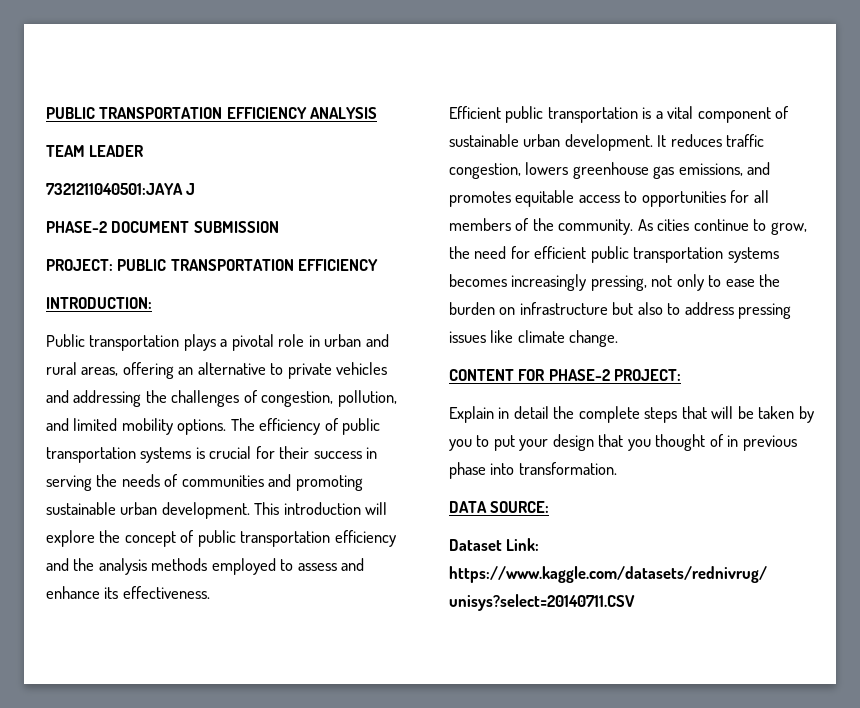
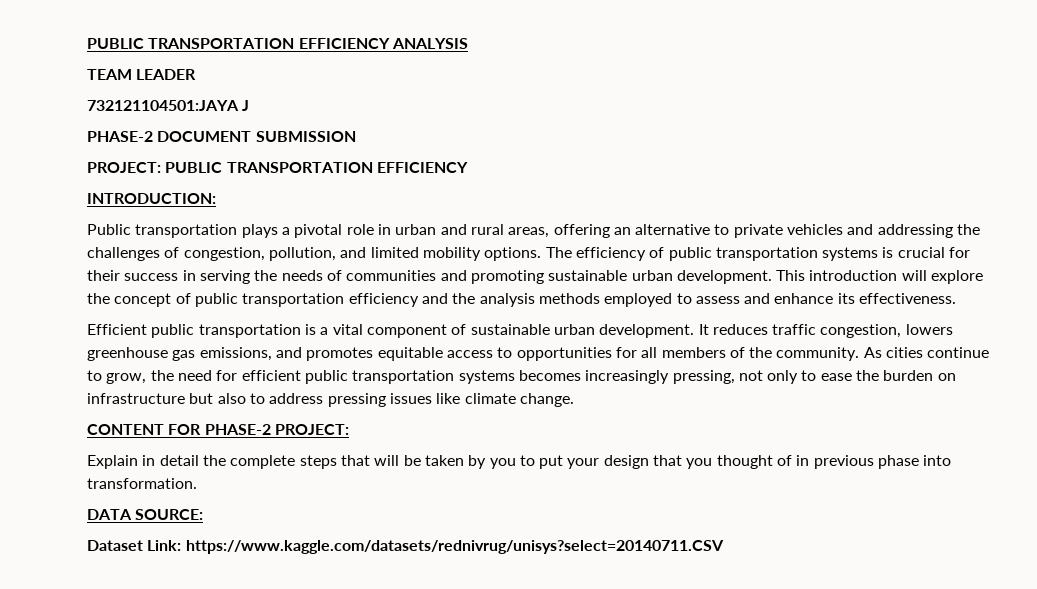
[46,183,183,195] 7321211040501:JAYA -> [87,100,239,111] 732121104501:JAYA

